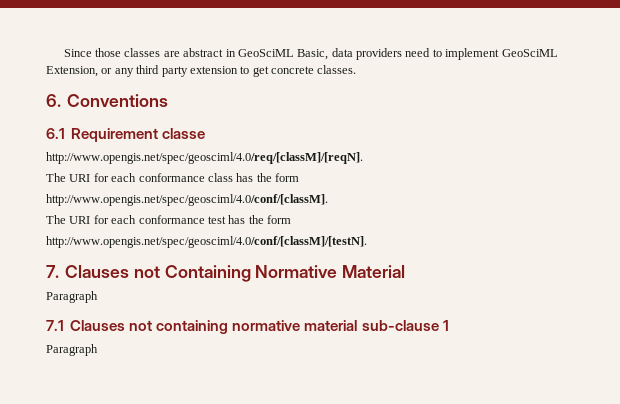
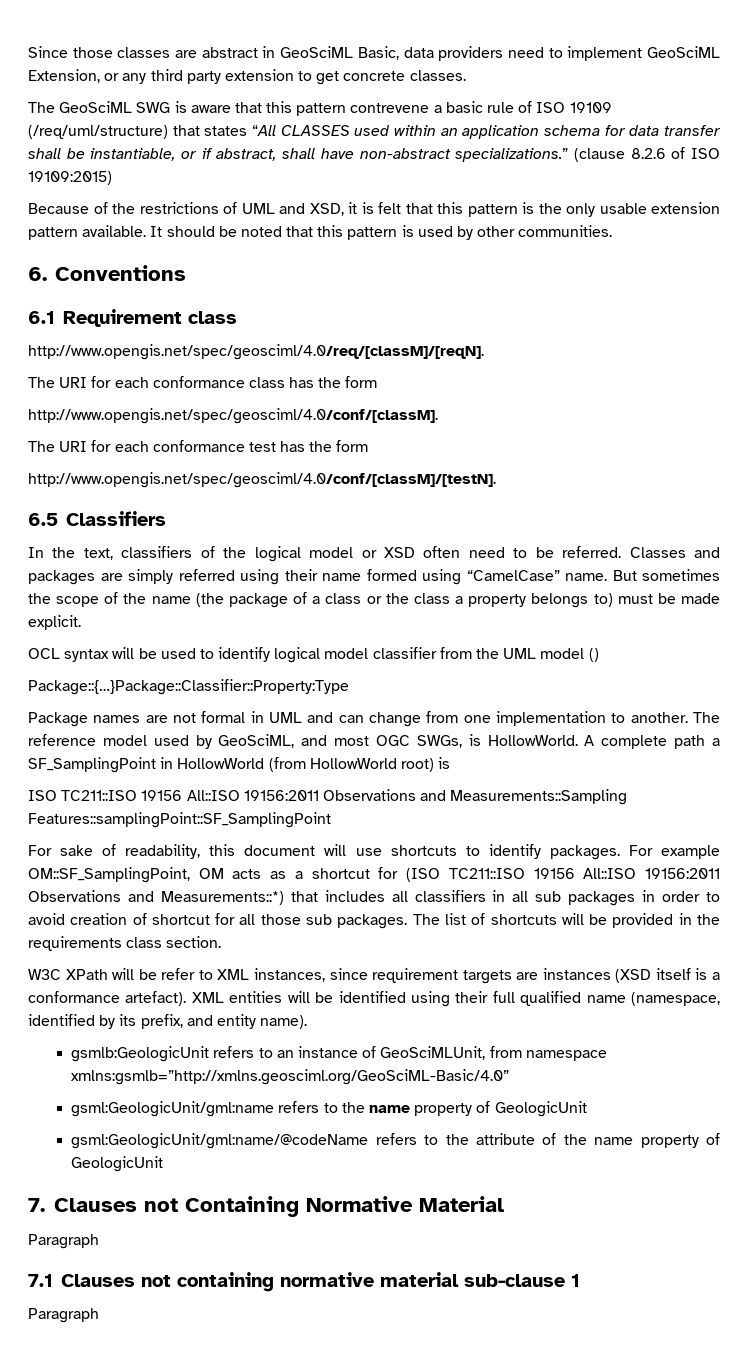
(357, 69) none -> [28,101,612,116] [28,125,721,139] [28,147,721,162] [28,171,112,185] [28,202,720,217] [28,225,613,240] // The GeoSciML SWG is aware that this pattern contrevene a basic rule of ISO 19109 (/req/uml/structure) that states “All CLASSES used within an application schema for data transfer shall be instantiable, or if abstract, shall have non-abstract specializations.” (clause 8.2.6 of ISO 19109:2015) // Because of the restrictions of UML and XSD, it is felt that this pattern is the only usable extension pattern available. It should be noted that this pattern is used by other communities.
[162,128,206,139] classe -> [187,311,237,324] class
(367, 242) none -> [28,511,166,526] [28,546,720,562] [28,569,720,585] [28,592,720,608] [28,615,81,630] [28,647,599,663] [28,679,349,695] [28,711,720,727] [28,734,720,749] [28,757,451,773] [28,789,628,805] [28,812,331,828] [28,844,721,860] [28,867,721,883] [28,890,720,906] [28,913,720,929] [28,936,222,951] [28,968,720,984] [28,991,720,1007] [28,1014,308,1029] [71,1046,607,1062] [71,1069,510,1085] [71,1101,587,1117] [71,1133,720,1149] [71,1156,164,1172] // 6.5 Classifiers // In the text, classifiers of the logical model or XSD often need to be referred. Classes and packages are simply referred using their name formed using “CamelCase” name. But sometimes the scope of the name (the package of a class or the class a property belongs to) must be made explicit. // OCL syntax will be used to identify logical model classifier from the UML model () // Package::{…}Package::Classifier::Property:Type // Package names are not formal in UML and can change from one implementation to another. The reference model used by GeoSciML, and most OGC SWGs, is HollowWorld. A complete path a SF_SamplingPoint in HollowWorld (from HollowWorld root) is // ISO TC211::ISO 19156 All::ISO 19156:2011 Observations and Measurements::Sampling Features::samplingPoint::SF_SamplingPoint // For sake of readability, this document will use shortcuts to identify packages. For example OM::SF_SamplingPoint, OM acts as a shortcut for (ISO TC211::ISO 19156 All::ISO 19156:2011 Observations and Measurements::*) that includes all classifiers in all sub packages in order to avoid creation of shortcut for all those sub packages. The list of shortcuts will be provided in the requirements class section. // W3C XPath will be refer to XML instances, since requirement targets are instances (XSD itself is a conformance artefact). XML entities will be identified using their full qualified name (namespace, identified by its prefix, and entity name). // gsmlb:GeologicUnit refers to an instance of GeoSciMLUnit, from namespace xmlns:gsmlb=”http://xmlns.geosciml.org/GeoSciML-Basic/4.0” // gsml:GeologicUnit/gml:name refers to the name property of GeologicUnit // gsml:GeologicUnit/gml:name/@codeName refers to the attribute of the name property of GeologicUnit

